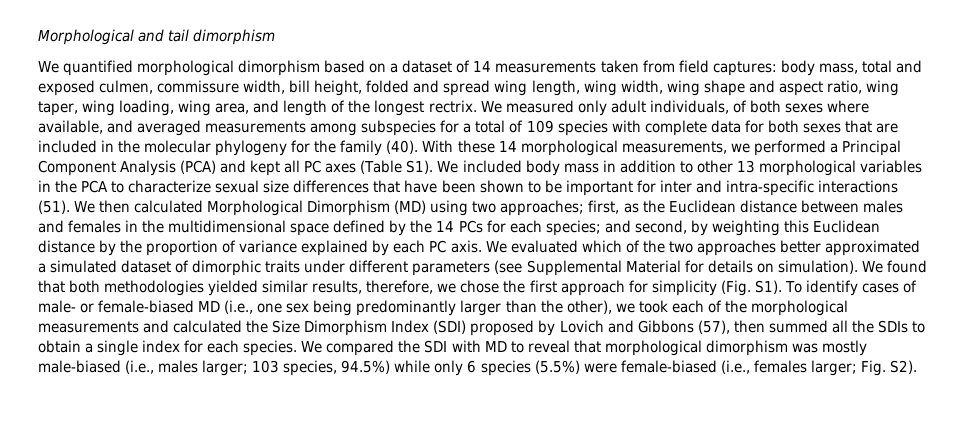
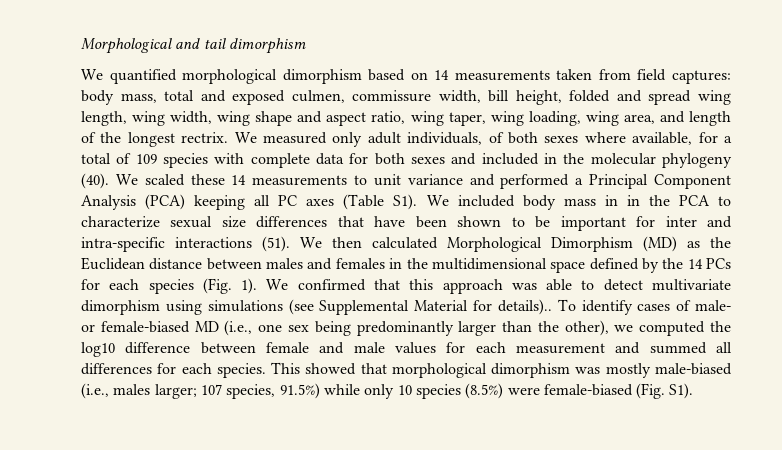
[390,60,471,73] a dataset of -> (428, 76) none
[107,120,437,136] and averaged measurements among subspecies -> (693, 138) none
[844,120,898,133] that are -> [451,153,477,165] and
[291,140,750,156] for the family (40). With these 14 morphological measurements, we -> [81,173,495,189] (40). We scaled these 14 measurements to unit variance and
[220,160,281,176] and kept -> [194,195,246,210] keeping
[619,160,922,176] addition to other 13 morphological variables -> (618, 200) none
[430,200,620,216] using two approaches; first, -> (677, 244) none
[545,220,880,236] [38,240,920,256] [38,260,927,276] [38,280,782,296] species; and second, by weighting this Euclidean distance by the proportion of variance explained by each PC axis. We evaluated which of the two approaches better approximated a simulated dataset of dimorphic traits under different parameters (see Supplemental Material for details on simulation). We found that both methodologies yielded similar results, therefore, we chose the first approach for simplicity (Fig. S1). -> [148,278,731,294] [81,299,552,315] species (Fig. 1). We confirmed that this approach was able to detect multivariate dimorphism using simulations (see Supplemental Material for details)..
[638,300,848,316] [38,320,925,336] [38,340,570,356] took each of the morphological measurements and calculated the Size Dimorphism Index (SDI) proposed by Lovich and Gibbons (57), then summed all the SDIs to obtain a single index for each species. We compared the SDI with MD to reveal -> [639,321,732,336] [81,342,733,357] [81,362,357,378] computed the log10 difference between female and male values for each measurement and summed all differences for each species. This showed
[252,360,917,376] 103 species, 94.5%) while only 6 species (5.5%) were female-biased (i.e., females larger; Fig. S2). -> [200,383,694,399] 107 species, 91.5%) while only 10 species (8.5%) were female-biased (Fig. S1).

